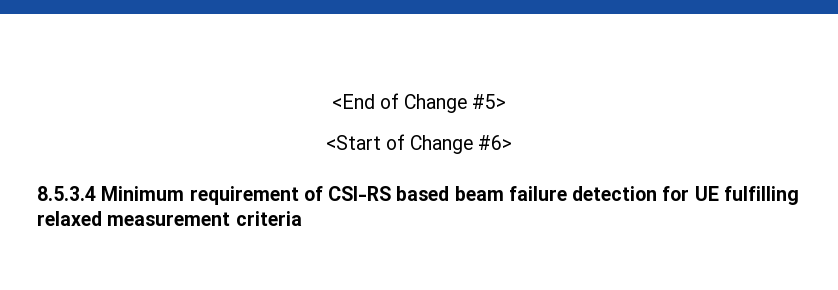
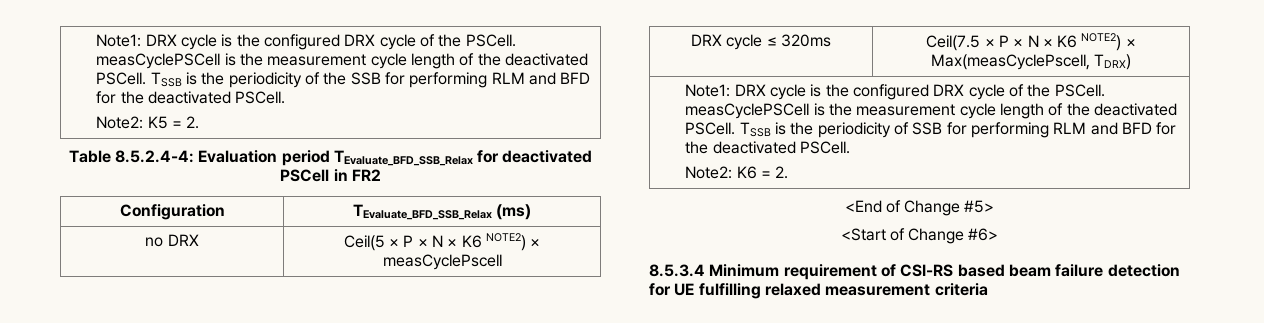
(331, 101) none -> [96,34,516,50] [96,53,588,69] [96,72,591,88] [96,91,286,104] [96,116,200,129] [68,150,593,166] [280,169,381,182] [119,204,225,220] [352,204,532,220] [145,234,199,247] [343,233,541,251] [382,254,502,270] [691,34,831,50] [926,33,1136,51] [930,54,1132,70] [685,84,1105,100] [685,103,1177,119] [685,122,1177,138] [685,141,851,154] [685,166,789,179] Note1: DRX cycle is the configured DRX cycle of the PSCell. measCyclePSCell is the measurement cycle length of the deactivated PSCell. TSSB is the periodicity of the SSB for performing RLM and BFD for the deactivated PSCell. // Note2: K5 = 2. // Table 8.5.2.4-4: Evaluation period TEvaluate_BFD_SSB_Relax for deactivated PSCell in FR2 // Configuration | TEvaluate_BFD_SSB_Relax (ms) // no DRX | Ceil(5 × P × N × K6 NOTE2) × measCyclePscell // DRX cycle ≤ 320ms | Ceil(7.5 × P × N × K6 NOTE2) × Max(measCyclePscell, TDRX) // Note1: DRX cycle is the configured DRX cycle of the PSCell. measCyclePSCell is the measurement cycle length of the deactivated PSCell. TSSB is the periodicity of SSB for performing RLM and BFD for the deactivated PSCell. // Note2: K6 = 2. //

